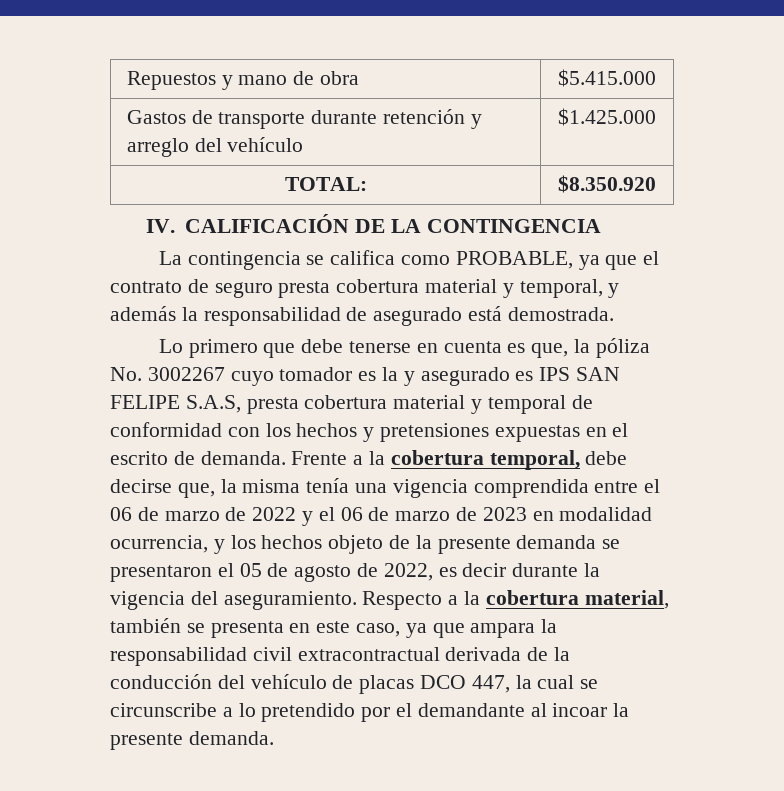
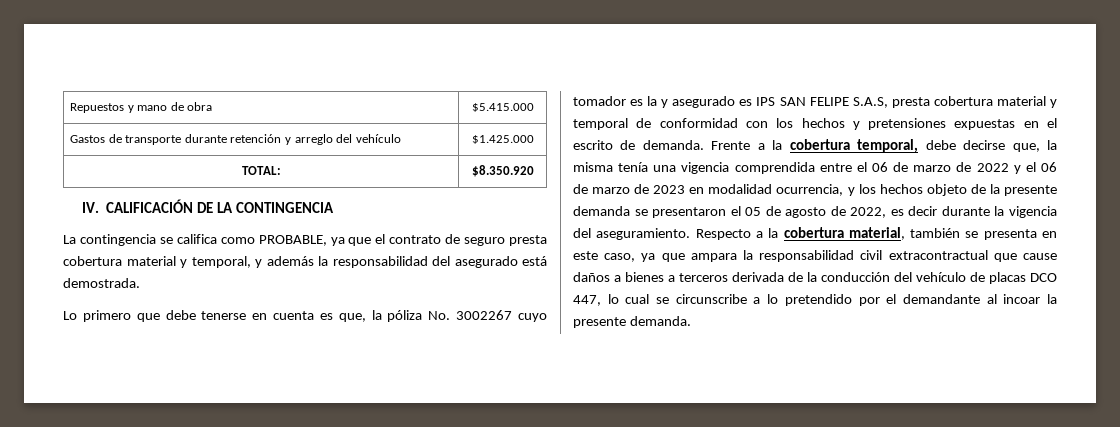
[346,307,368,321] de -> [432,256,450,266] del
(440, 654) none -> [993,253,1057,262] [573,272,728,282] que cause daños a bienes a terceros
[515,675,532,689] la -> [607,294,619,304] lo

